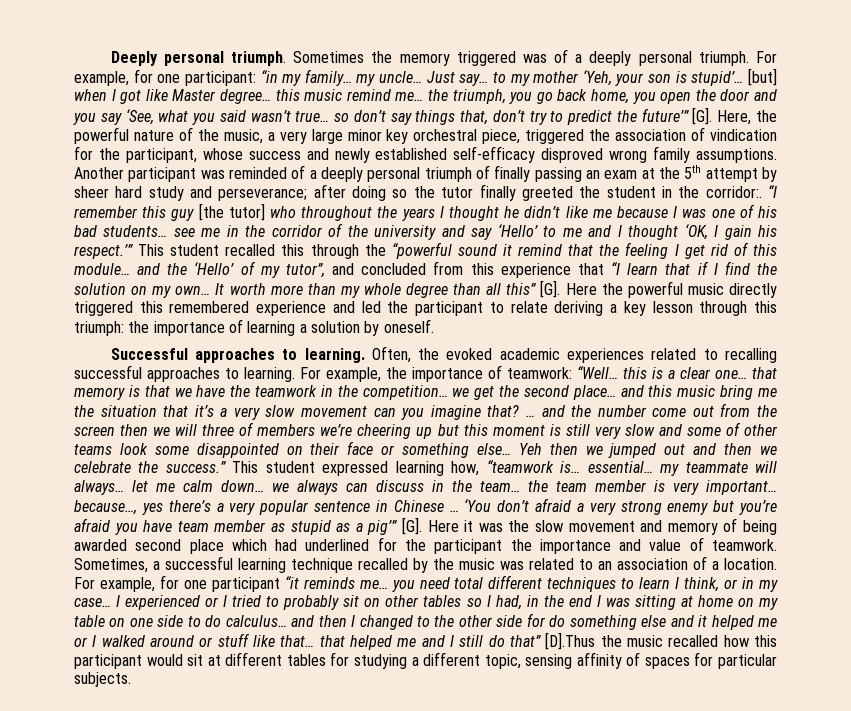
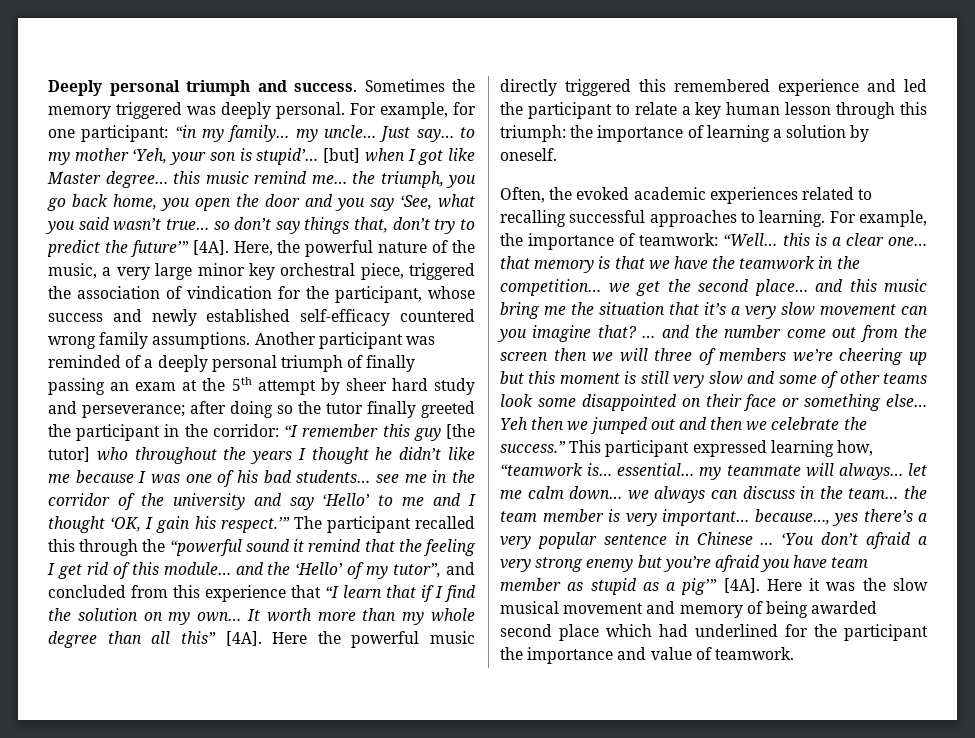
[230,51,286,66] triumph. -> [186,80,357,96] triumph and success.
[554,49,749,66] of a deeply personal triumph. -> [221,102,345,119] deeply personal.
[692,107,713,125] [G]. -> [192,240,229,255] [4A].
[541,148,604,163] disproved -> [400,309,475,322] countered
[606,186,762,198] student in the corridor:. -> [76,424,279,441] participant in the corridor:
[138,244,220,256] This student -> [293,516,411,533] The participant
[540,280,561,298] [G]. -> [225,631,262,646] [4A].
[554,301,604,316] deriving -> (677, 108) none
(646, 308) none -> [726,102,781,115] human
[110,348,365,363] Successful approaches to learning. -> (557, 154) none
[265,461,315,473] student -> [605,440,690,457] participant
[402,517,423,535] [G]. -> [723,578,760,593] [4A].
(564, 526) none -> [500,601,559,614] musical
[74,556,777,573] [74,575,778,592] [74,595,778,610] [74,613,778,630] [74,632,778,650] [74,652,777,669] [74,672,131,687] Sometimes, a successful learning technique recalled by the music was related to an association of a location. For example, for one participant “it reminds me… you need total different techniques to learn I think, or in my case… I experienced or I tried to probably sit on other tables so I had, in the end I was sitting at home on my table on one side to do calculus… and then I changed to the other side for do something else and it helped me or I walked around or stuff like that… that helped me and I still do that” [D].Thus the music recalled how this participant would sit at different tables for studying a different topic, sensing affinity of spaces for particular subjects. -> (794, 653) none

